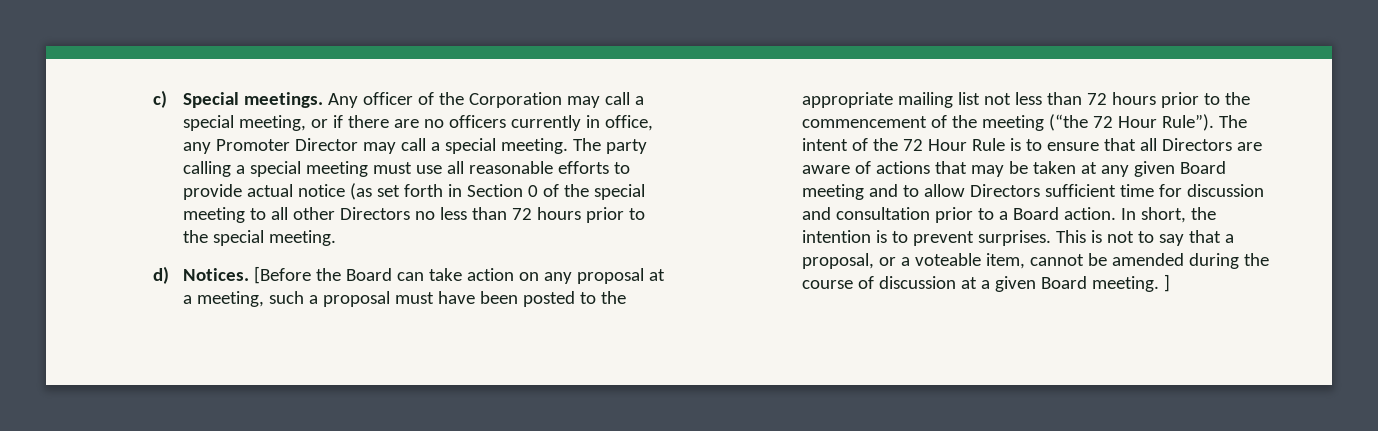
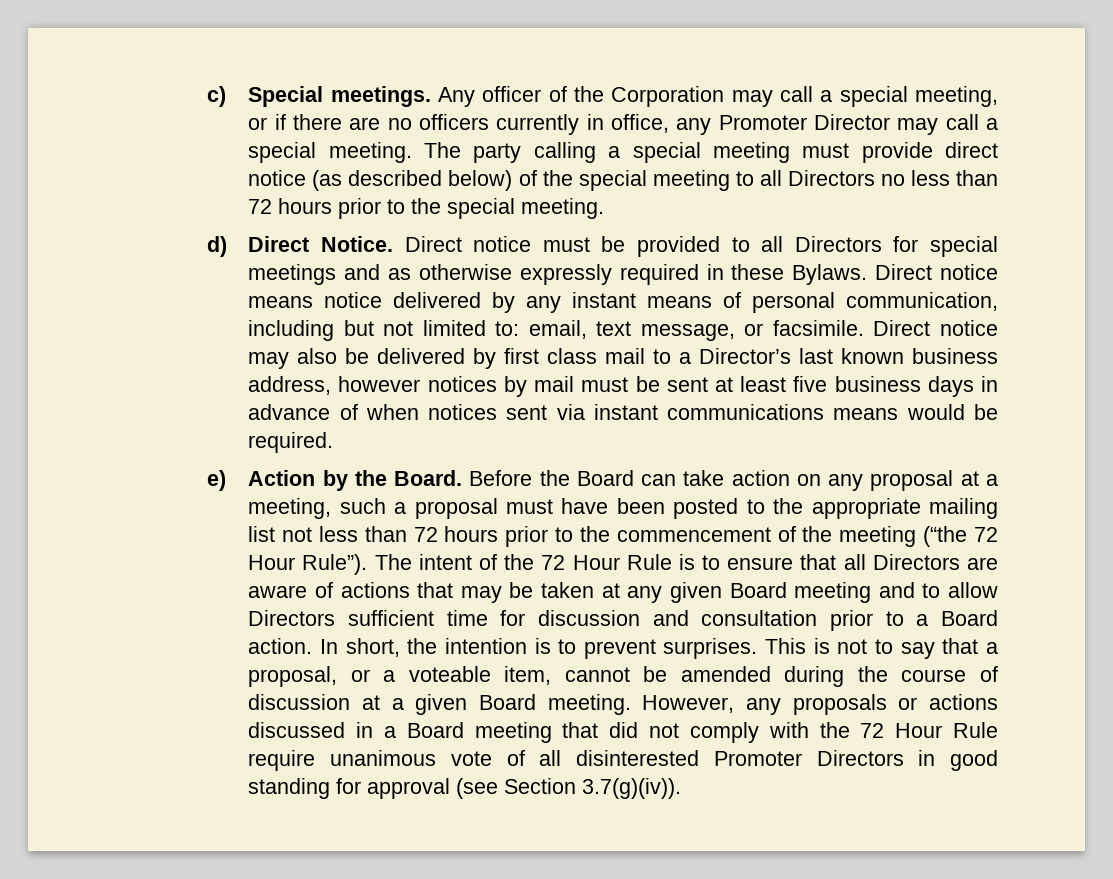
[416,161,631,174] [183,183,539,200] use all reasonable efforts to provide actual notice (as set forth in Section 0 -> [861,142,998,163] [248,170,513,191] provide direct notice (as described below)
[293,207,336,220] other -> (782, 178) none
[183,266,312,284] Notices. [Before -> [248,236,999,257] [248,264,999,285] [248,292,998,313] [248,320,998,341] [248,348,998,369] [248,376,999,397] [248,404,999,420] [248,432,334,453] [206,470,533,491] Direct Notice. Direct notice must be provided to all Directors for special meetings and as otherwise expressly required in these Bylaws. Direct notice means notice delivered by any instant means of personal communication, including but not limited to: email, text message, or facsimile. Direct notice may also be delivered by first class mail to a Director’s last known business address, however notices by mail must be sent at least five business days in advance of when notices sent via instant communications means would be required. // e) Action by the Board. Before
[1164,274,1171,292] ] -> [642,694,998,715] [248,722,999,743] [248,750,998,771] [248,778,682,799] However, any proposals or actions discussed in a Board meeting that did not comply with the 72 Hour Rule require unanimous vote of all disinterested Promoter Directors in good standing for approval (see Section 3.7(g)(iv)).

